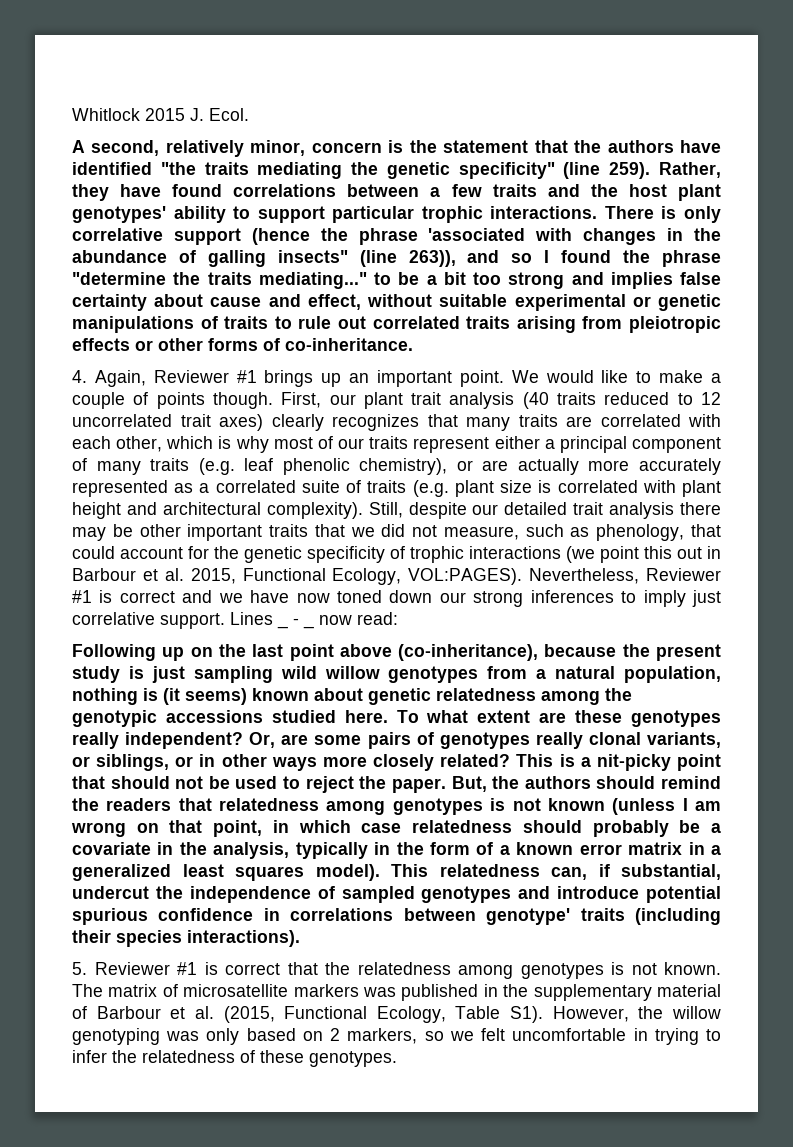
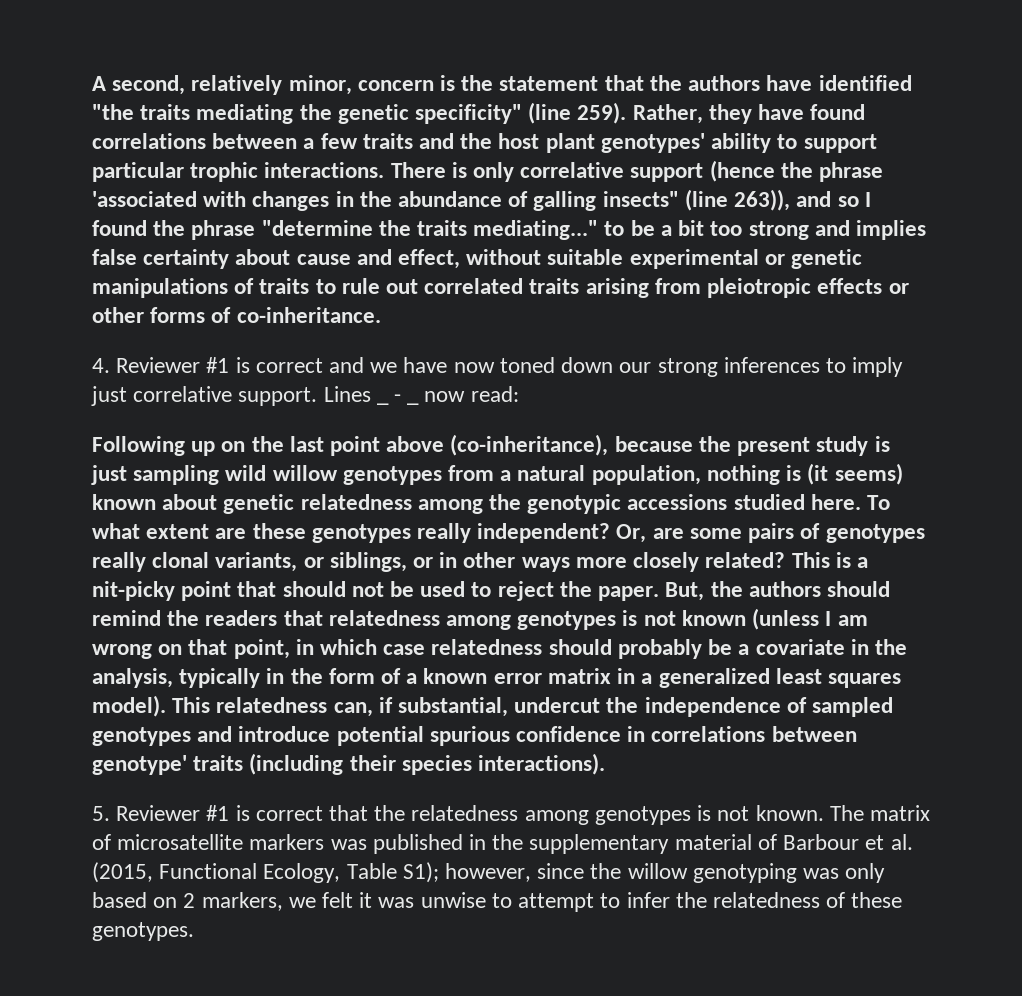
[72,108,249,121] Whitlock 2015 J. Ecol. // -> (92, 83) none
[94,370,721,387] [72,392,721,409] [72,414,721,431] [72,436,721,453] [72,458,721,475] [72,480,721,497] [72,502,721,519] [72,524,721,541] [72,546,721,563] [72,568,640,585] Again, Reviewer #1 brings up an important point. We would like to make a couple of points though. First, our plant trait analysis (40 traits reduced to 12 uncorrelated trait axes) clearly recognizes that many traits are correlated with each other, which is why most of our traits represent either a principal component of many traits (e.g. leaf phenolic chemistry), or are actually more accurately represented as a correlated suite of traits (e.g. plant size is correlated with plant height and architectural complexity). Still, despite our detailed trait analysis there may be other important traits that we did not measure, such as phenology, that could account for the genetic specificity of trophic interactions (we point this out in Barbour et al. 2015, Functional Ecology, VOL:PAGES). Nevertheless, -> (110, 365) none
[510,1006,629,1023] S1). However, -> [402,862,585,883] S1); however, since
[424,1031,444,1041] so -> (283, 901) none
[512,1028,699,1045] uncomfortable in trying -> [359,892,595,912] it was unwise to attempt

